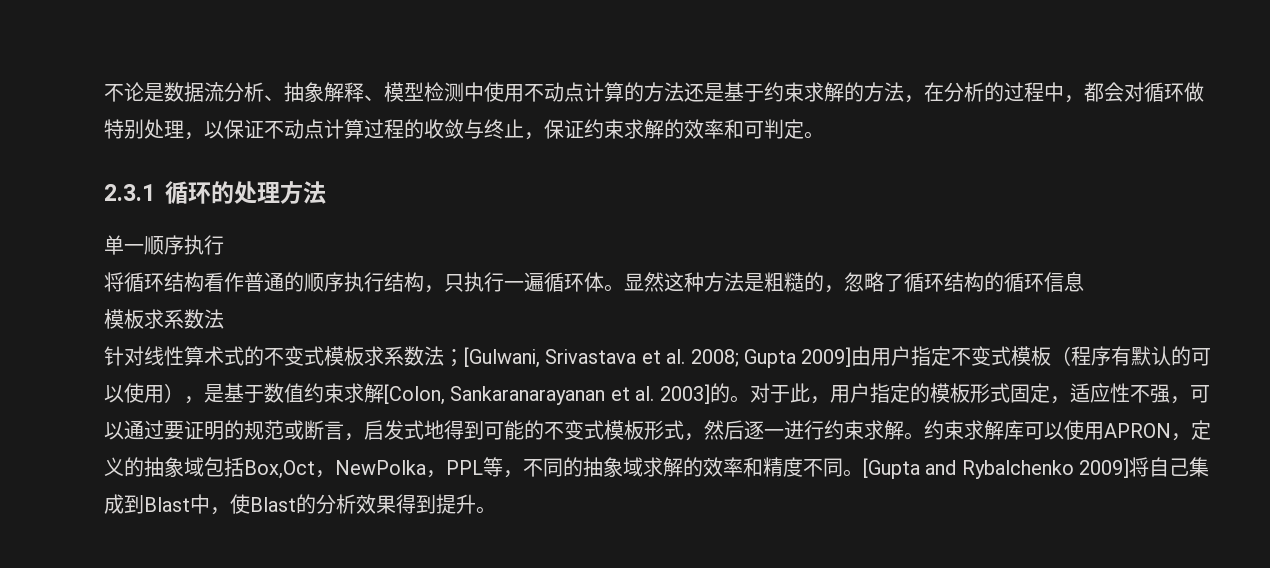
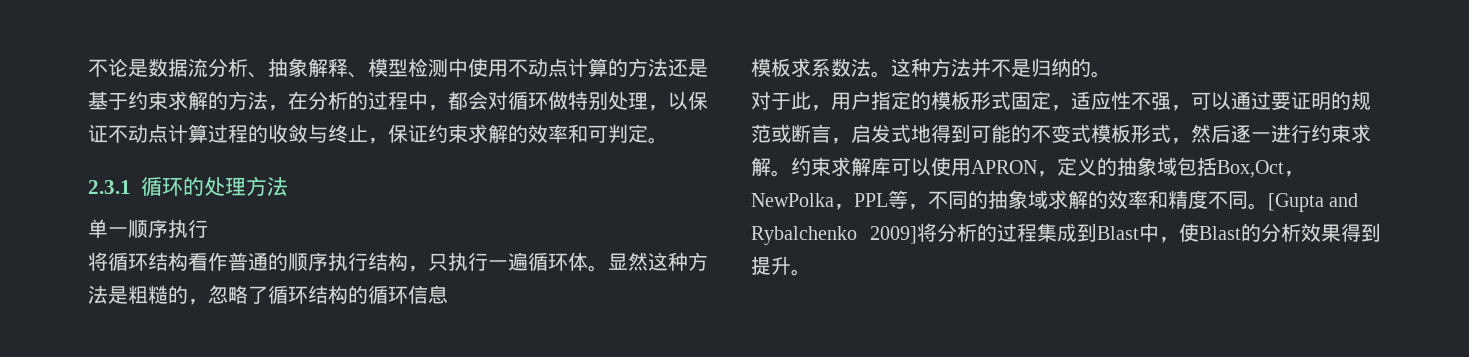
[104,346,1212,368] [104,383,710,405] // 针对线性算术式的不变式模板求系数法；[Gulwani, Srivastava et al. 2008; Gupta 2009]由用户指定不变式模板（程序有默认的可以使用），是基于数值约束求解[Colon, Sankaranarayanan et al. 2003] -> [871,58,1071,78] 。这种方法并不是归纳
(750, 399) none -> (1111, 74) //
[1149,457,1190,477] 自己 -> [937,223,1037,242] 分析的过程

